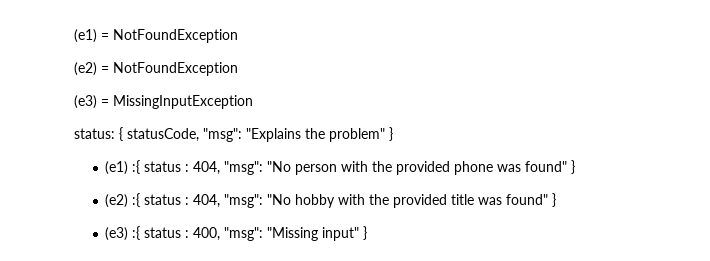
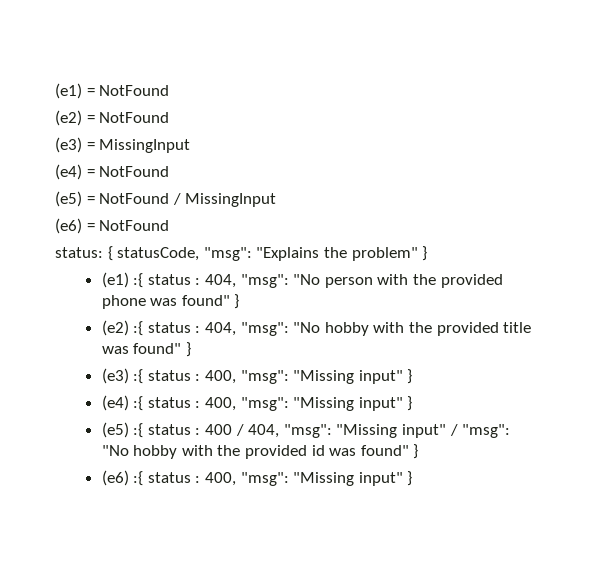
[113,29,238,43] NotFoundException -> [99,85,170,96] NotFound
[113,62,238,76] NotFoundException -> [99,112,170,123] NotFound
[113,95,253,109] MissingInputException -> [99,139,191,153] [55,164,170,180] [55,191,277,207] [55,218,170,234] MissingInput // (e4) = NotFound // (e5) = NotFound / MissingInput // (e6) = NotFound
(368, 233) none -> [101,395,413,411] [101,422,511,438] [101,444,419,459] [101,470,413,486] // (e4) :{ status : 400, "msg": "Missing input" } // (e5) :{ status : 400 / 404, "msg": "Missing input" / "msg": "No hobby with the provided id was found" } // (e6) :{ status : 400, "msg": "Missing input" }

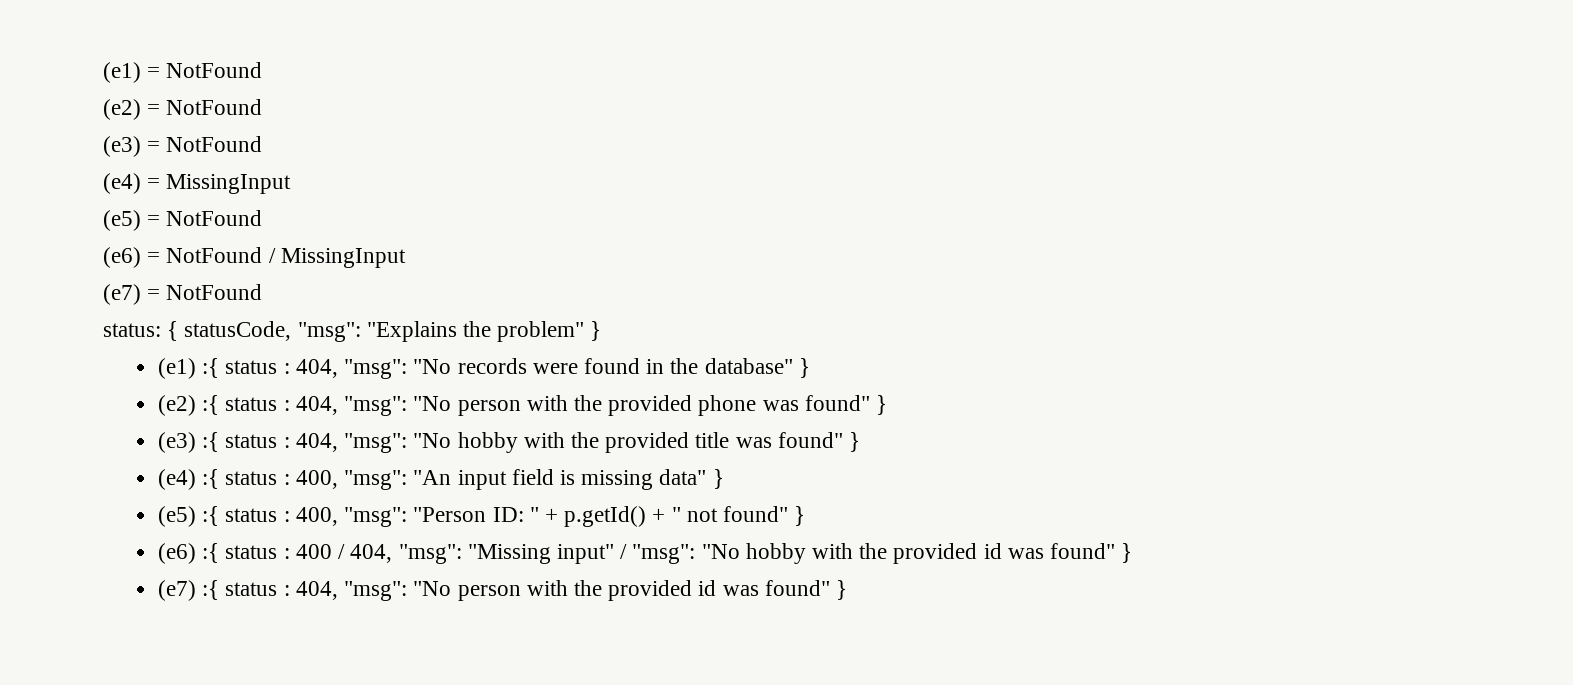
[99,139,191,153] MissingInput -> [166,136,263,152] NotFound
[99,166,170,177] [55,191,82,207] NotFound // (e5) -> [166,174,292,194] [103,210,263,231] [103,247,141,268] MissingInput // (e5) = NotFound // (e6)
[55,218,82,234] (e6) -> [103,284,141,305] (e7)
(321, 279) none -> [457,358,810,378] [158,395,452,416] records were found in the database" } // (e2) :{ status : 404, "msg": "No
[101,320,129,336] (e2) -> [158,432,197,453] (e3)
[101,368,413,384] // (e3) :{ status : 400, "msg": "Missing input" } -> (860, 442) none
[293,397,403,411] "Missing input" -> [413,469,707,490] "An input field is missing data"
(201, 431) none -> [295,506,806,527] [158,543,290,564] 400, "msg": "Person ID: " + p.getId() + " not found" } // (e6) :{ status :
[101,470,403,486] (e6) :{ status : 400, "msg": "Missing input" -> [158,580,830,601] (e7) :{ status : 404, "msg": "No person with the provided id was found"

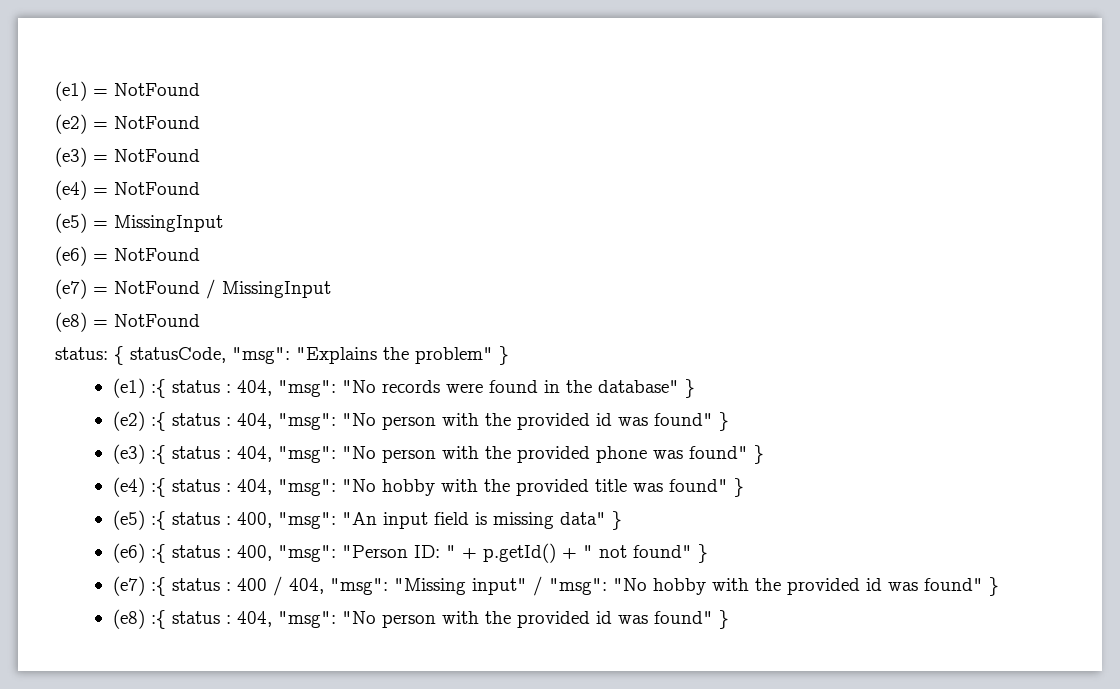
[166,174,292,194] MissingInput -> [114,182,200,195] NotFound
[166,210,263,226] [103,247,141,268] NotFound // (e6) -> [114,215,223,232] [55,246,200,266] [55,279,87,299] MissingInput // (e6) = NotFound // (e7)
[103,284,141,305] (e7) -> [55,312,87,332] (e8)
(693, 405) none -> [595,412,729,431] [112,444,590,464] id was found" } // (e3) :{ status : 404, "msg": "No person with the provided
[158,432,197,453] (e3) -> [112,477,145,497] (e4)
[158,469,197,490] (e4) -> [112,510,145,530] (e5)
[158,506,197,527] (e5) -> [112,543,145,563] (e6)
[158,543,197,564] (e6) -> [112,576,145,596] (e7)
[158,580,197,601] (e7) -> [112,609,145,629] (e8)

